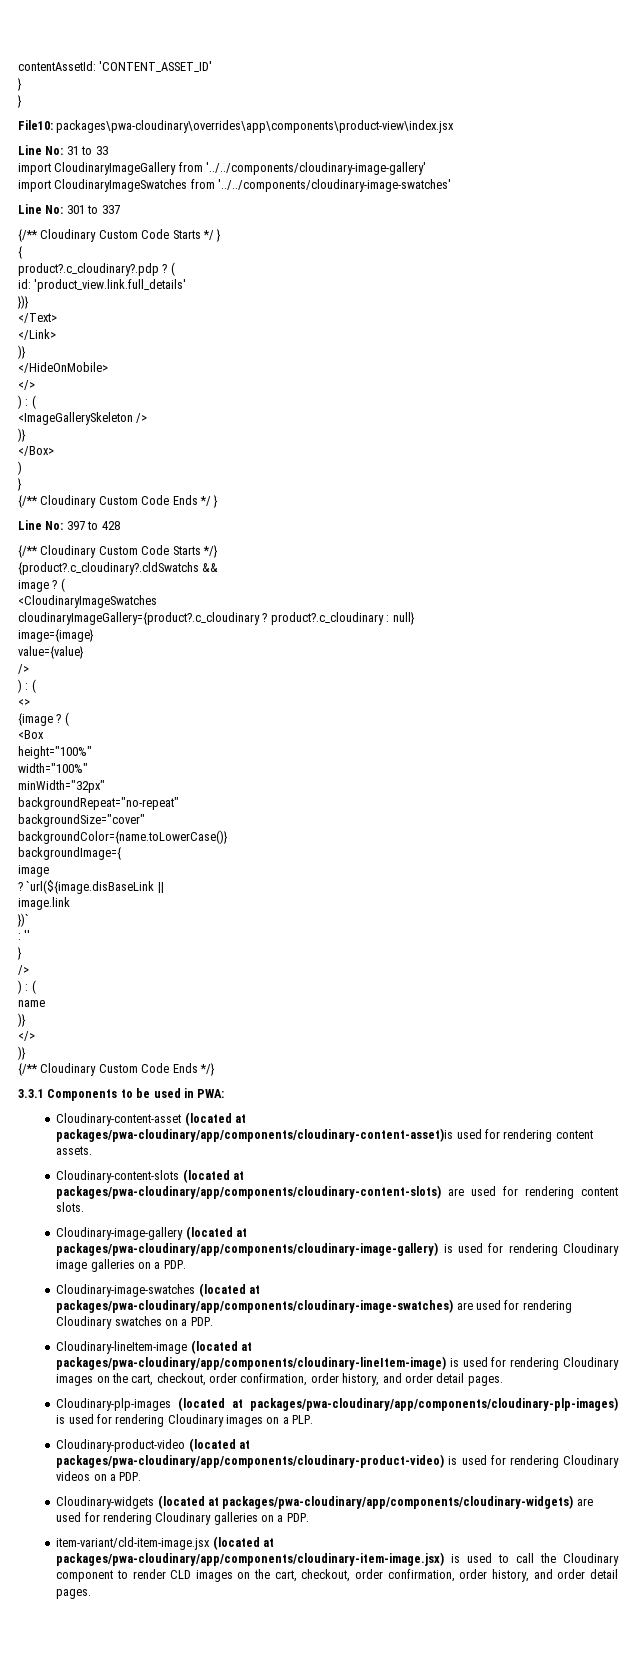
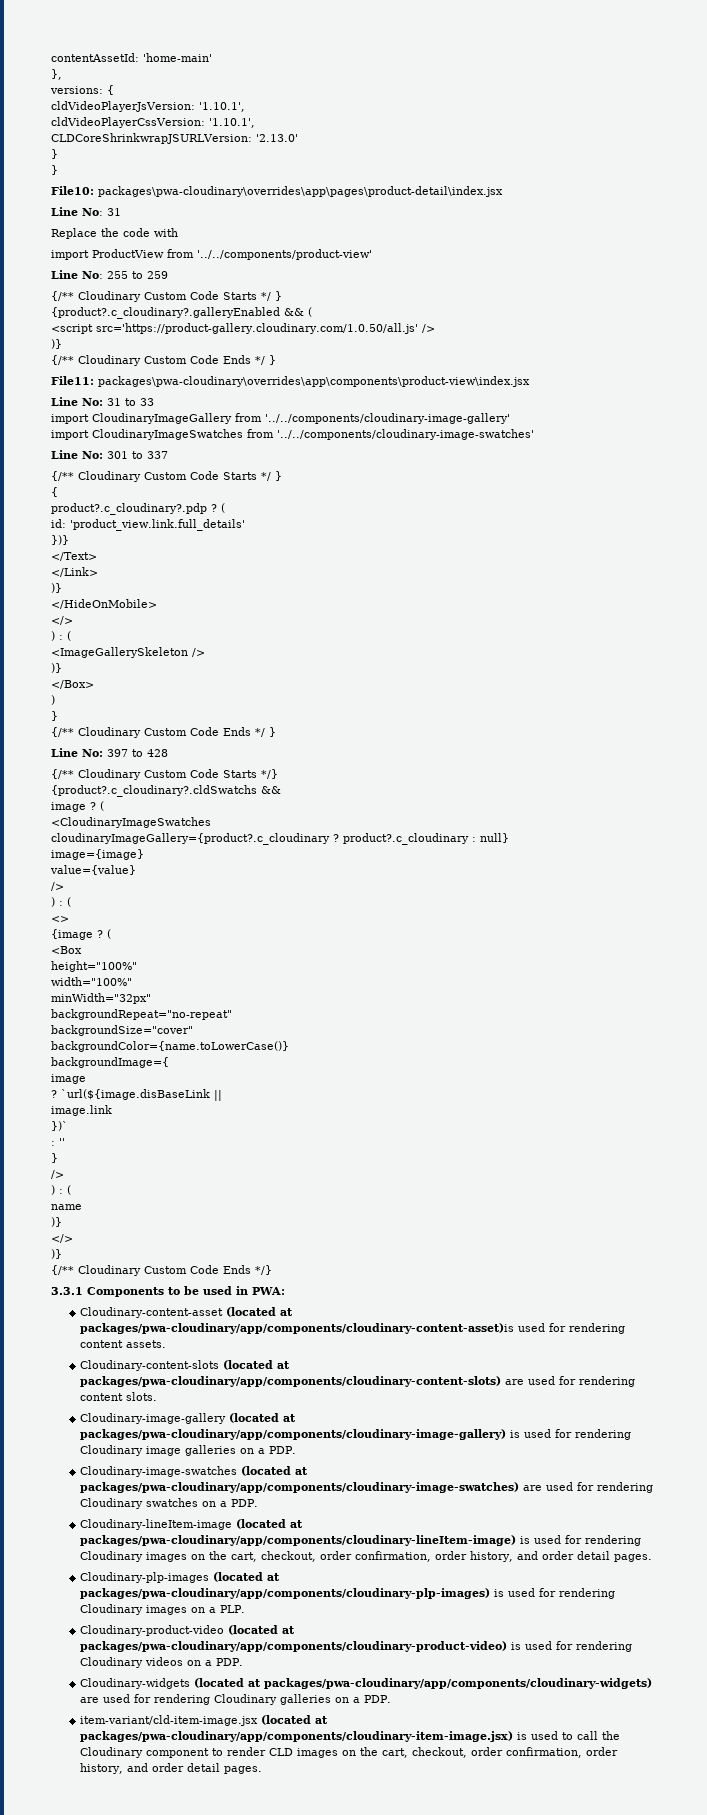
[99,61,213,72] [17,78,22,91] [17,95,22,108] [18,120,53,130] 'CONTENT_ASSET_ID' // } // } // File10: -> [143,53,212,62] [51,69,62,80] [50,85,114,95] [51,101,245,112] [51,117,255,128] [51,133,298,144] [51,149,58,159] [51,165,58,175] [51,186,503,197] [51,207,121,216] [51,228,178,239] [51,249,372,260] [51,270,168,279] [51,291,282,302] [51,307,312,319] [51,323,435,334] [51,339,62,349] [51,355,276,366] [51,376,94,385] 'home-main' // }, // versions: { // cldVideoPlayerJsVersion: '1.10.1', // cldVideoPlayerCssVersion: '1.10.1', // CLDCoreShrinkwrapJSURLVersion: '2.13.0' // } // } // File10: packages\pwa-cloudinary\overrides\app\pages\product-detail\index.jsx // Line No: 31 // Replace the code with // import ProductView from '../../components/product-view' // Line No: 255 to 259 // {/** Cloudinary Custom Code Starts */ } // {product?.c_cloudinary?.galleryEnabled && ( // <script src='https://product-gallery.cloudinary.com/1.0.50/all.js' /> // )} // {/** Cloudinary Custom Code Ends */ } // File11:

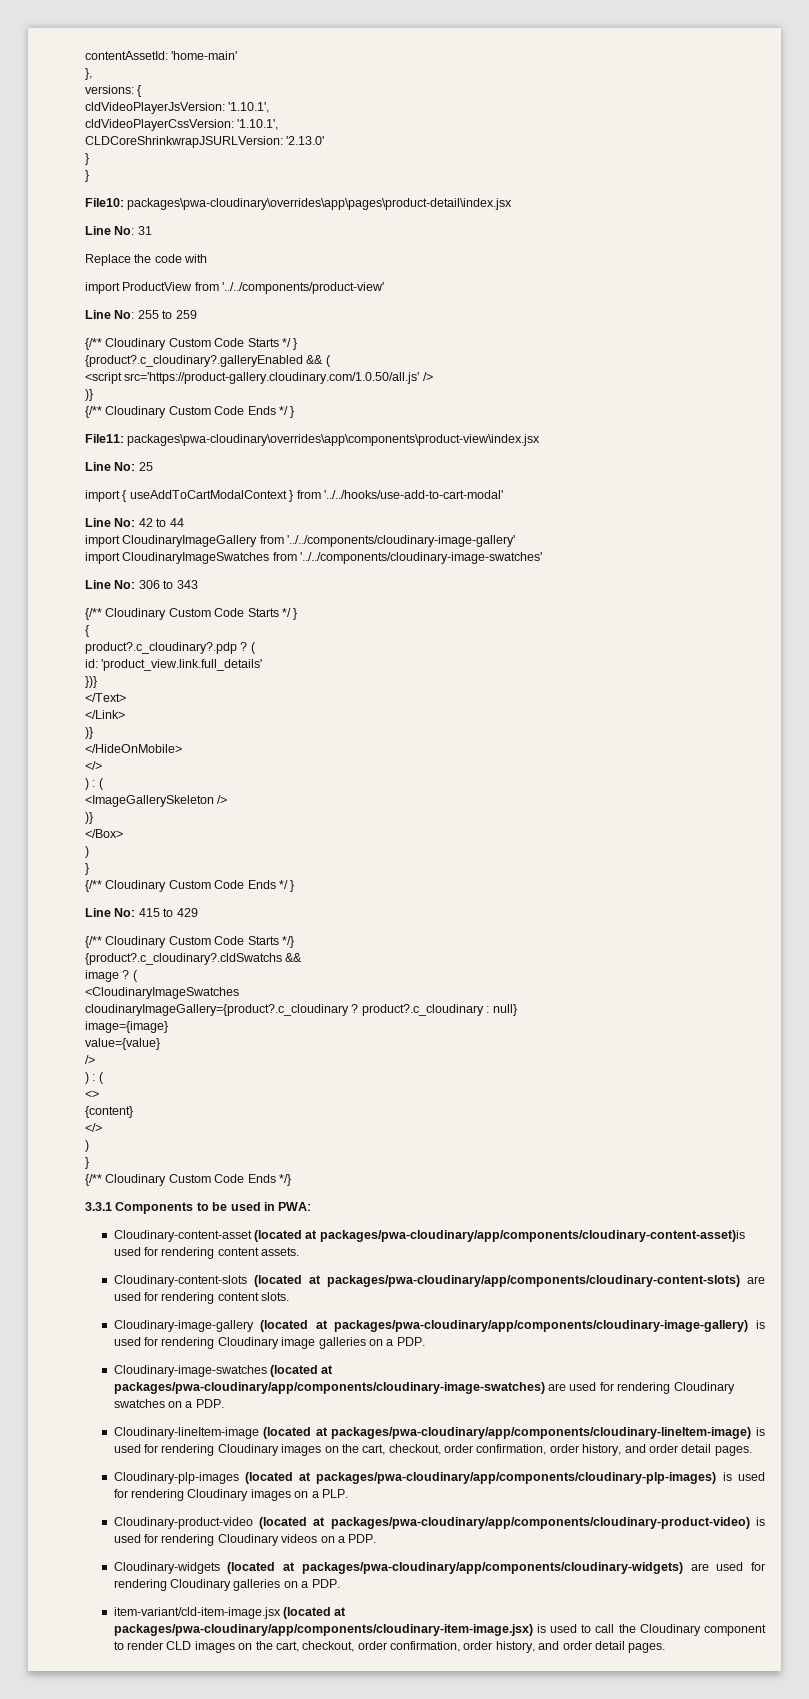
[107,398,154,406] 31 to 33 -> [138,462,153,471] [85,490,503,502] [85,518,184,527] 25 // import { useAddToCartModalContext } from '../../hooks/use-add-to-cart-modal' // Line No: 42 to 44
[107,451,168,459] 301 to 337 -> [138,580,198,589] 306 to 343
[107,749,168,757] 397 to 428 -> [138,908,198,917] 415 to 429
[51,929,111,940] [51,946,82,954] [51,961,137,972] [51,977,132,986] [51,993,151,1004] [51,1009,232,1020] [51,1025,193,1036] [51,1041,289,1052] [51,1057,169,1068] [51,1074,86,1084] [51,1089,222,1101] [51,1105,112,1116] [51,1121,68,1131] [51,1138,65,1146] [51,1153,58,1163] [51,1170,64,1179] [51,1185,71,1195] [51,1204,82,1210] [51,1217,62,1227] [51,1234,73,1243] [51,1249,62,1259] {image ? ( // <Box // height="100%" // width="100%" // minWidth="32px" // backgroundRepeat="no-repeat" // backgroundSize="cover" // backgroundColor={name.toLowerCase()} // backgroundImage={ // image // ? `url(${image.disBaseLink || // image.link // })` // : '' // } // /> // ) : ( // name // )} // </> // )} -> [85,1106,133,1118] [85,1123,102,1132] [85,1140,89,1152] [85,1157,89,1169] {content} // </> // ) // }

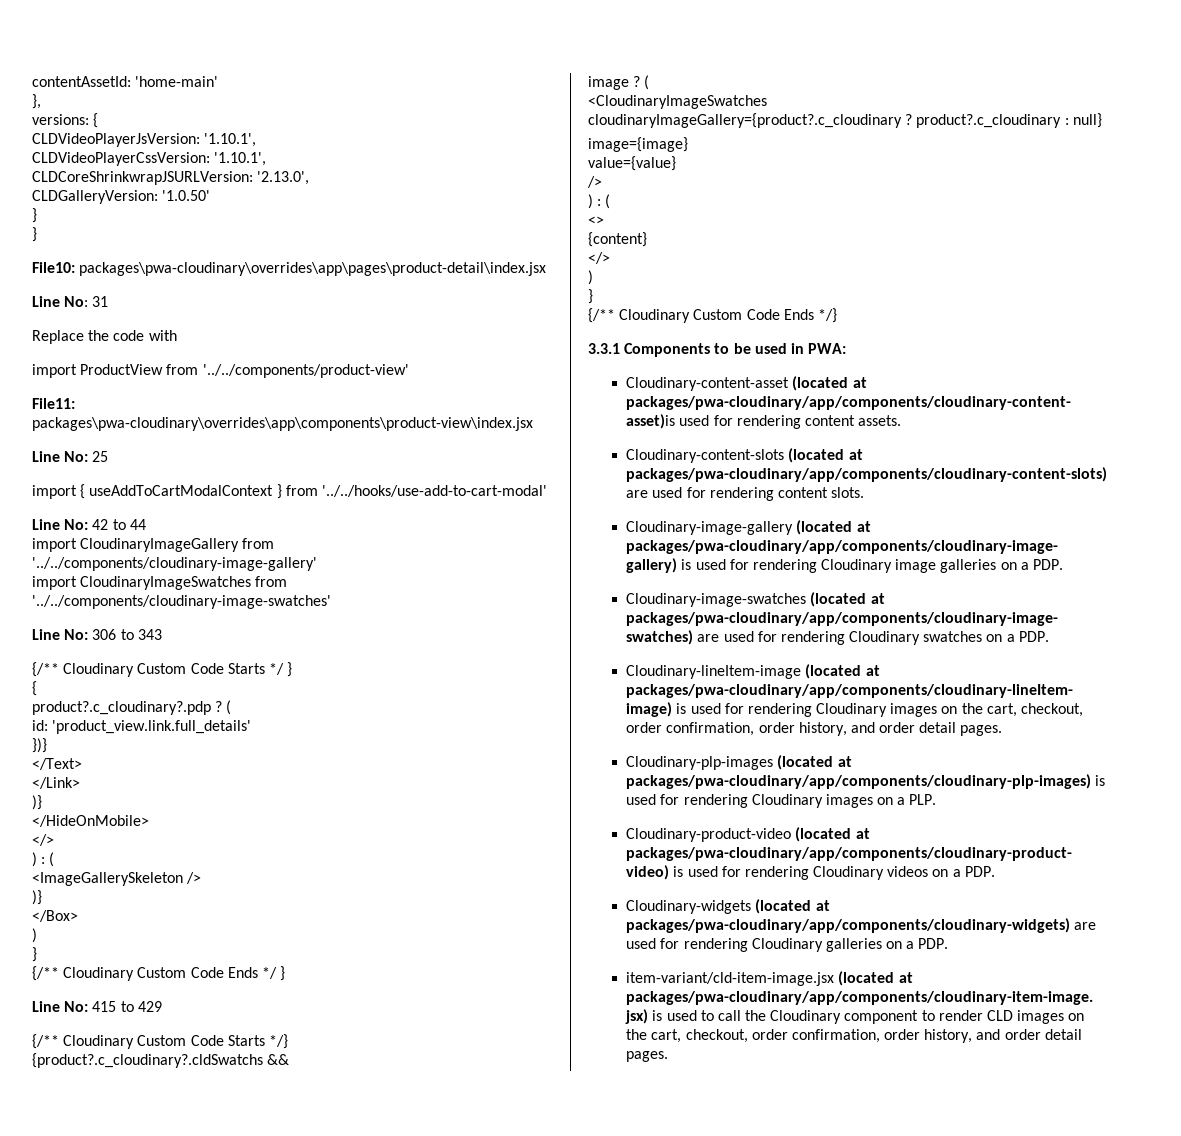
[85,102,270,114] [85,119,234,131] cldVideoPlayerJsVersion: '1.10.1', // cldVideoPlayerCssVersion: -> [32,133,257,147] [32,152,210,166] CLDVideoPlayerJsVersion: '1.10.1', // CLDVideoPlayerCssVersion:
[286,136,325,145] '2.13.0' -> [257,171,310,185] [32,190,211,204] '2.13.0', // CLDGalleryVersion: '1.0.50'
[85,310,197,319] [85,338,298,350] [85,355,331,367] [85,372,433,384] [85,389,93,401] [85,406,295,418] // Line No: 255 to 259 // {/** Cloudinary Custom Code Starts */ } // {product?.c_cloudinary?.galleryEnabled && ( // <script src='https://product-gallery.cloudinary.com/1.0.50/all.js' /> // )} // {/** Cloudinary Custom Code Ends */ } -> (409, 371) none

